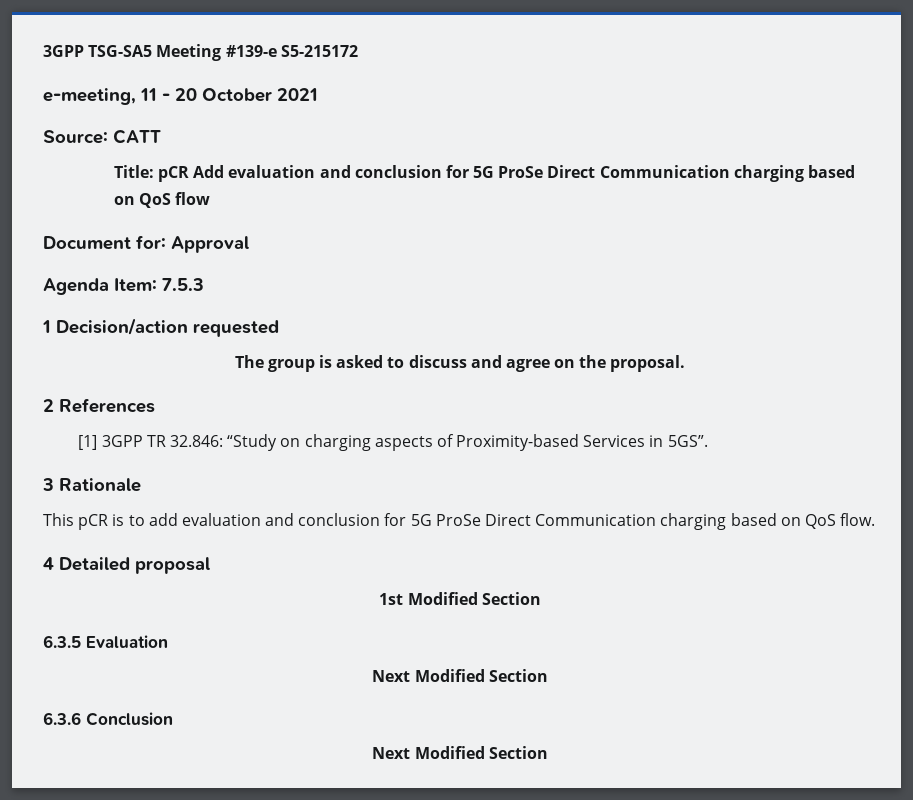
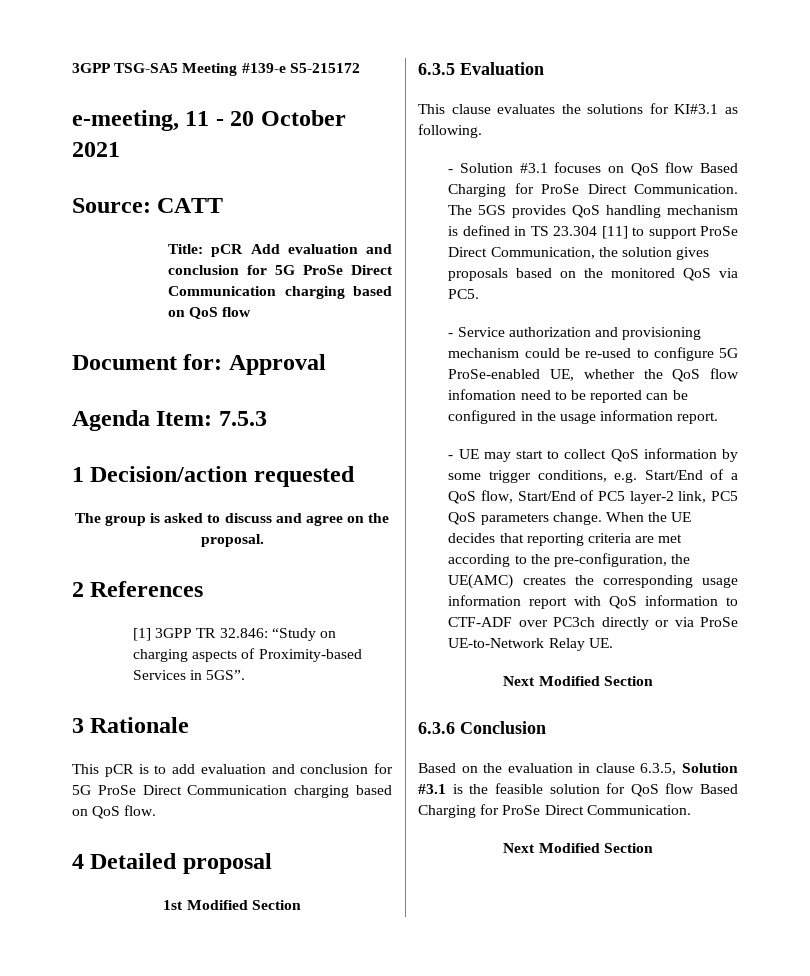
(168, 641) none -> [418,103,738,114] [418,124,482,138] [448,162,738,176] [448,183,738,197] [448,205,738,218] [448,225,738,239] [448,247,710,260] [448,268,738,281] [448,289,480,299] [448,327,702,340] [448,347,738,361] [448,368,739,382] [448,389,688,403] [448,410,719,424] [448,448,738,462] [448,469,738,483] [448,490,738,504] [448,512,692,525] [448,533,683,546] [448,553,691,567] [448,574,738,589] [448,595,738,609] [448,617,738,630] [448,638,613,651] // This clause evaluates the solutions for KI#3.1 as following. // - Solution #3.1 focuses on QoS flow Based Charging for ProSe Direct Communication. The 5GS provides QoS handling mechanism is defined in TS 23.304 [11] to support ProSe Direct Communication, the solution gives proposals based on the monitored QoS via PC5. // - Service authorization and provisioning mechanism could be re-used to configure 5G ProSe-enabled UE, whether the QoS flow infomation need to be reported can be configured in the usage information report. // - UE may start to collect QoS information by some trigger conditions, e.g. Start/End of a QoS flow, Start/End of PC5 layer-2 link, PC5 QoS parameters change. When the UE decides that reporting criteria are met according to the pre-configuration, the UE(AMC) creates the corresponding usage information report with QoS information to CTF-ADF over PC3ch directly or via ProSe UE-to-Network Relay UE.
(173, 719) none -> [418,763,738,775] [418,783,738,797] [418,804,691,818] // Based on the evaluation in clause 6.3.5, Solution #3.1 is the feasible solution for QoS flow Based Charging for ProSe Direct Communication.

